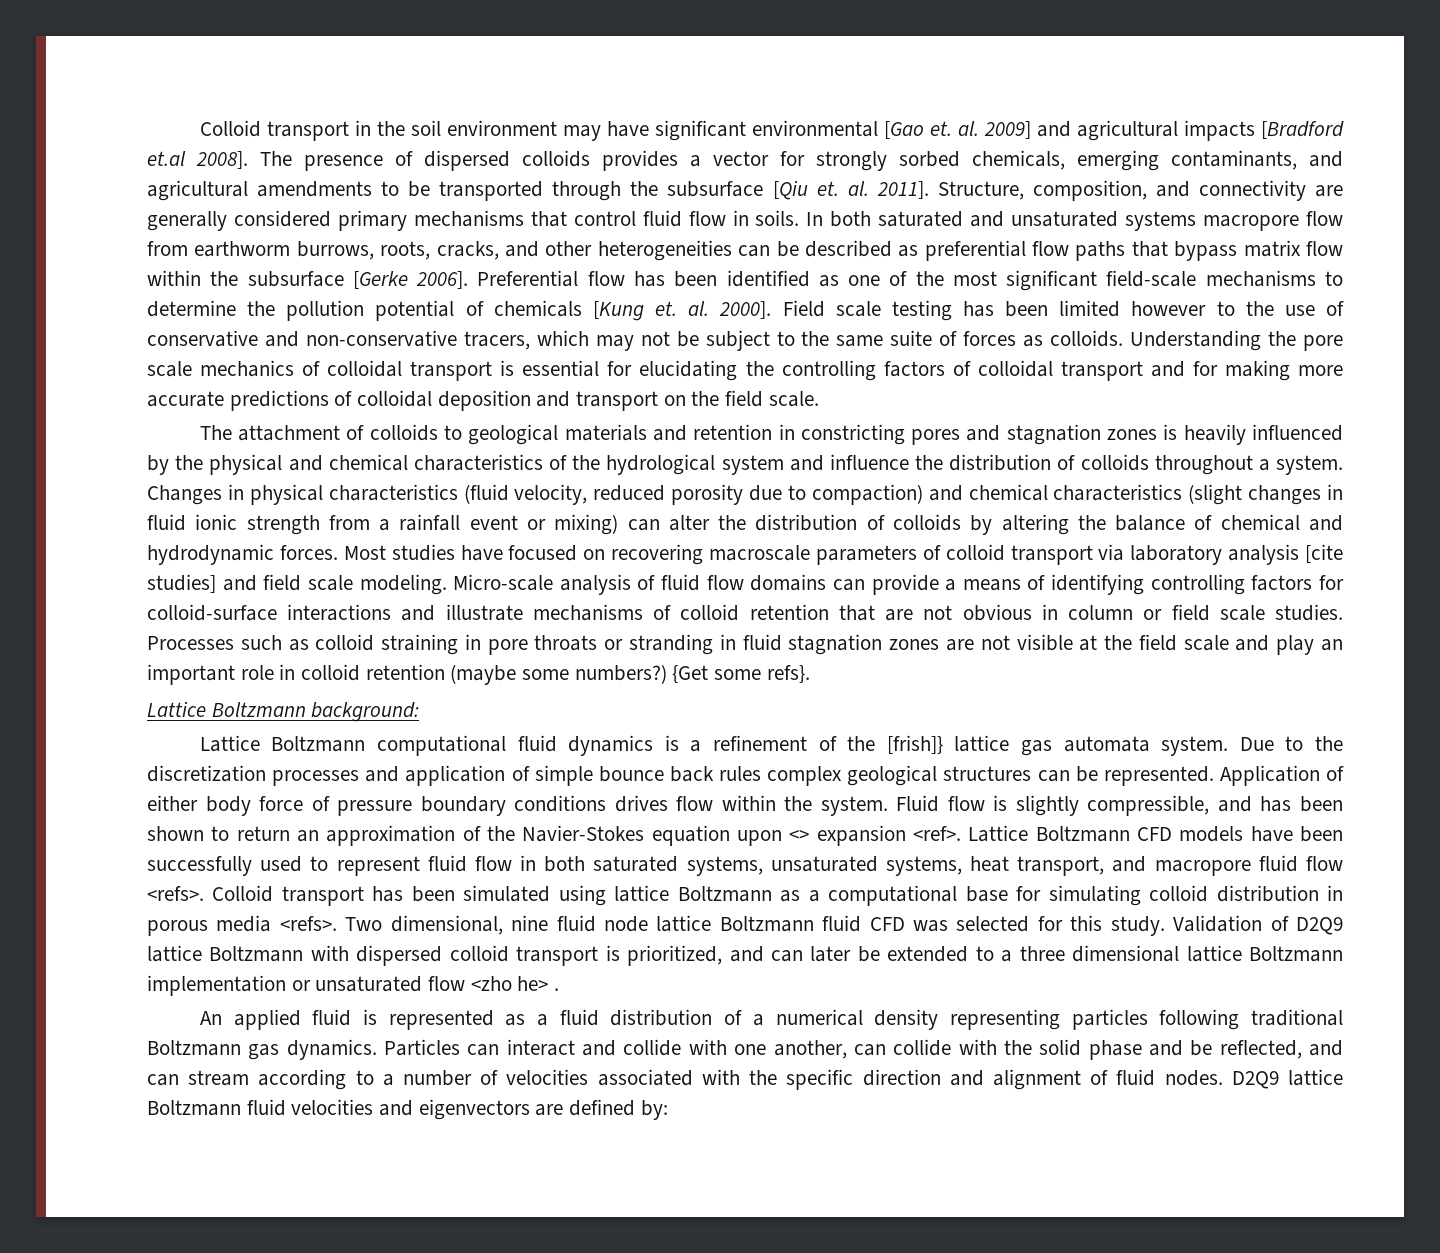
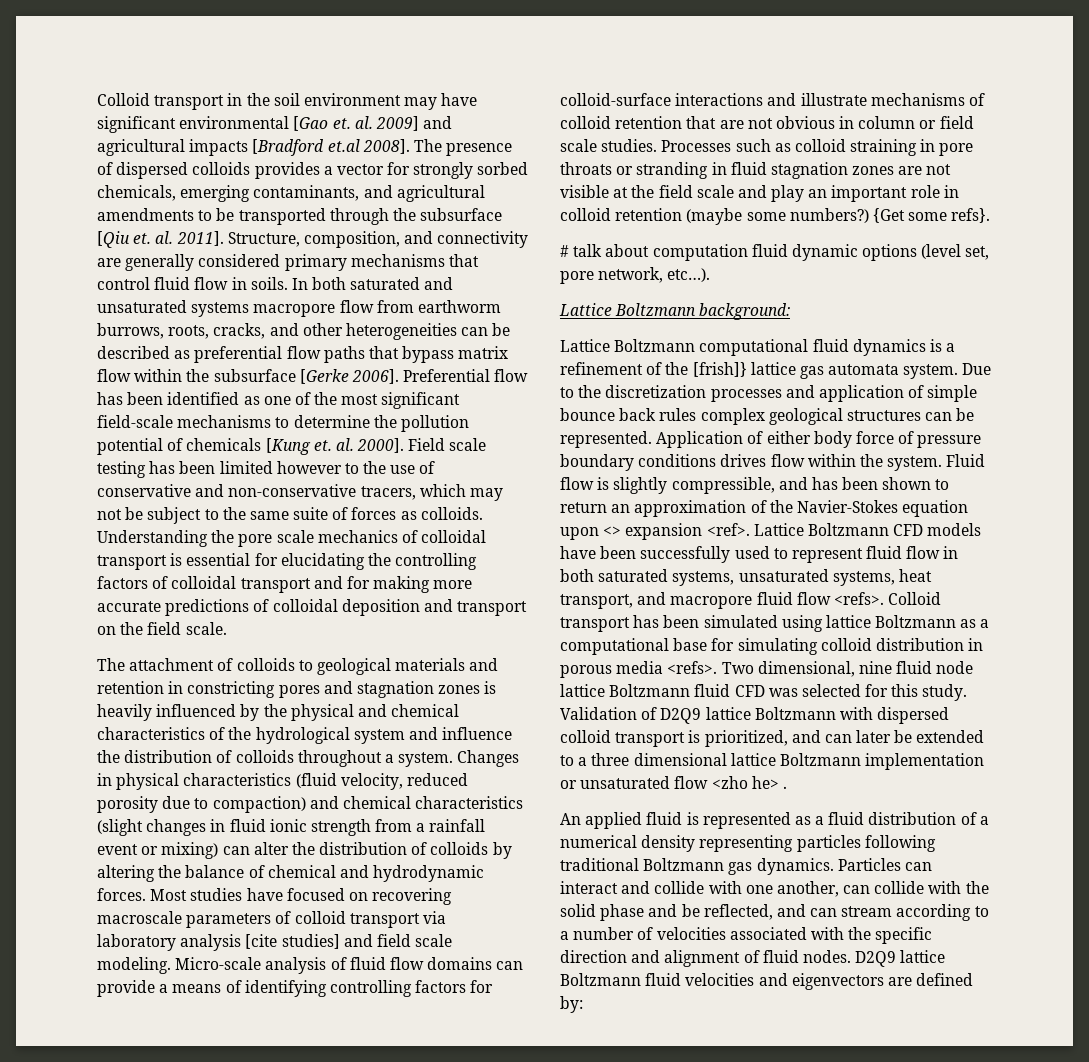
(810, 674) none -> [560,244,990,261] [560,267,711,284] // # talk about computation fluid dynamic options (level set, pore network, etc…).

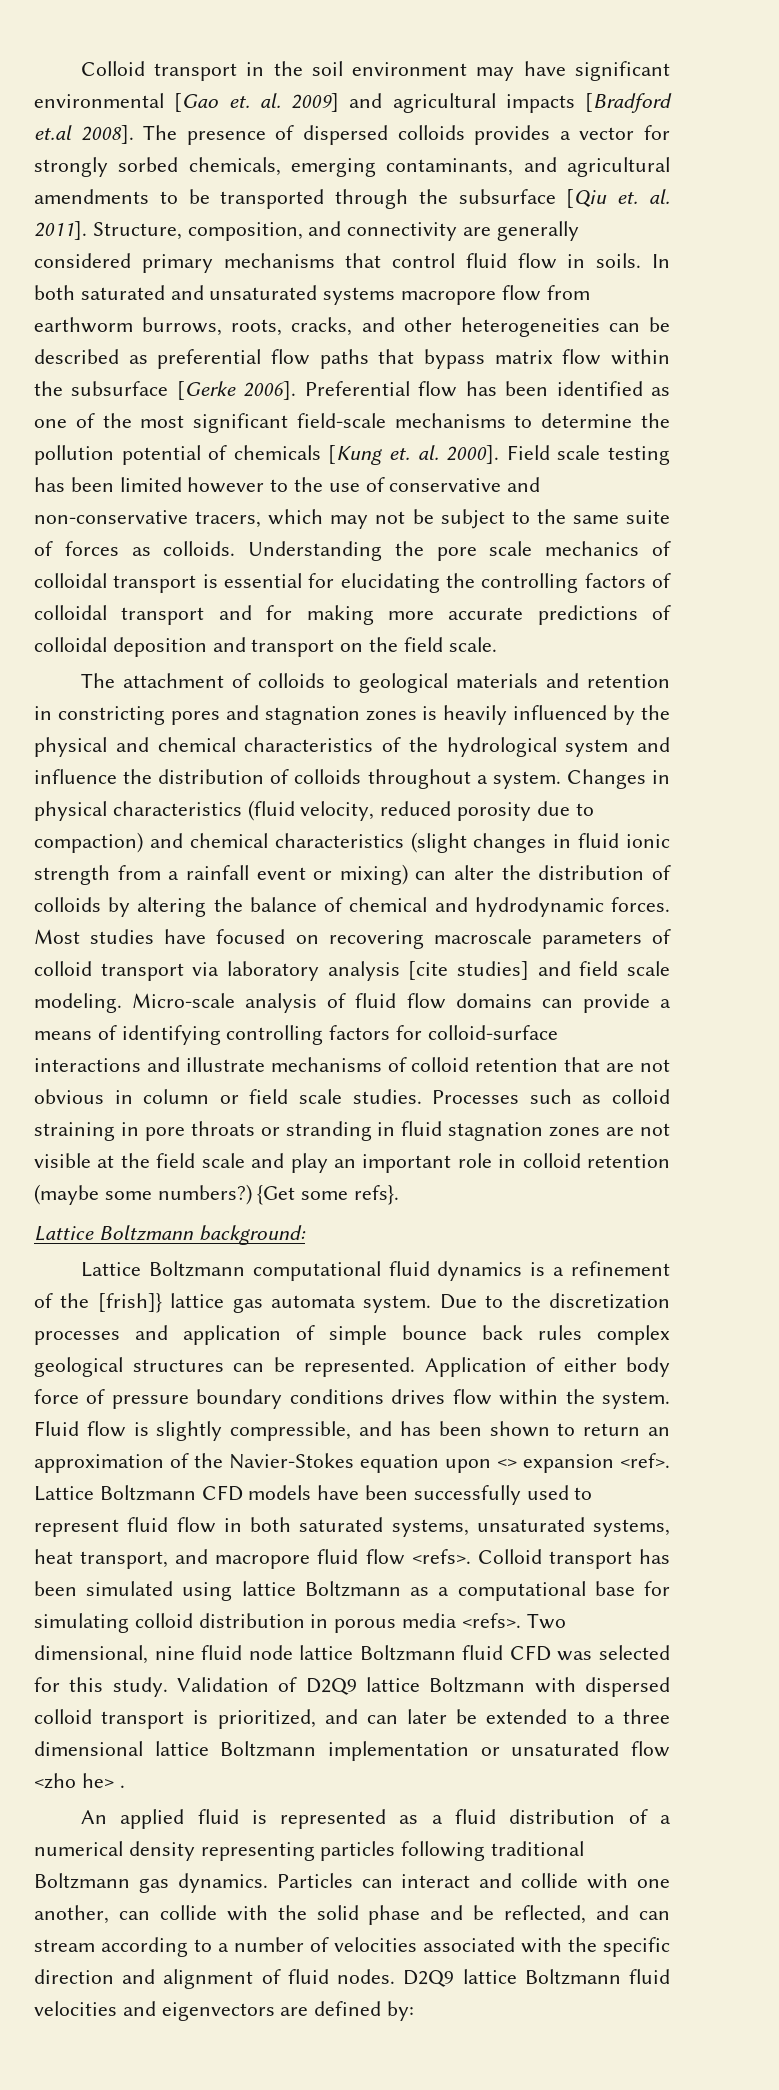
[560,244,990,261] [560,267,711,284] // # talk about computation fluid dynamic options (level set, pore network, etc…). -> (400, 1195) none

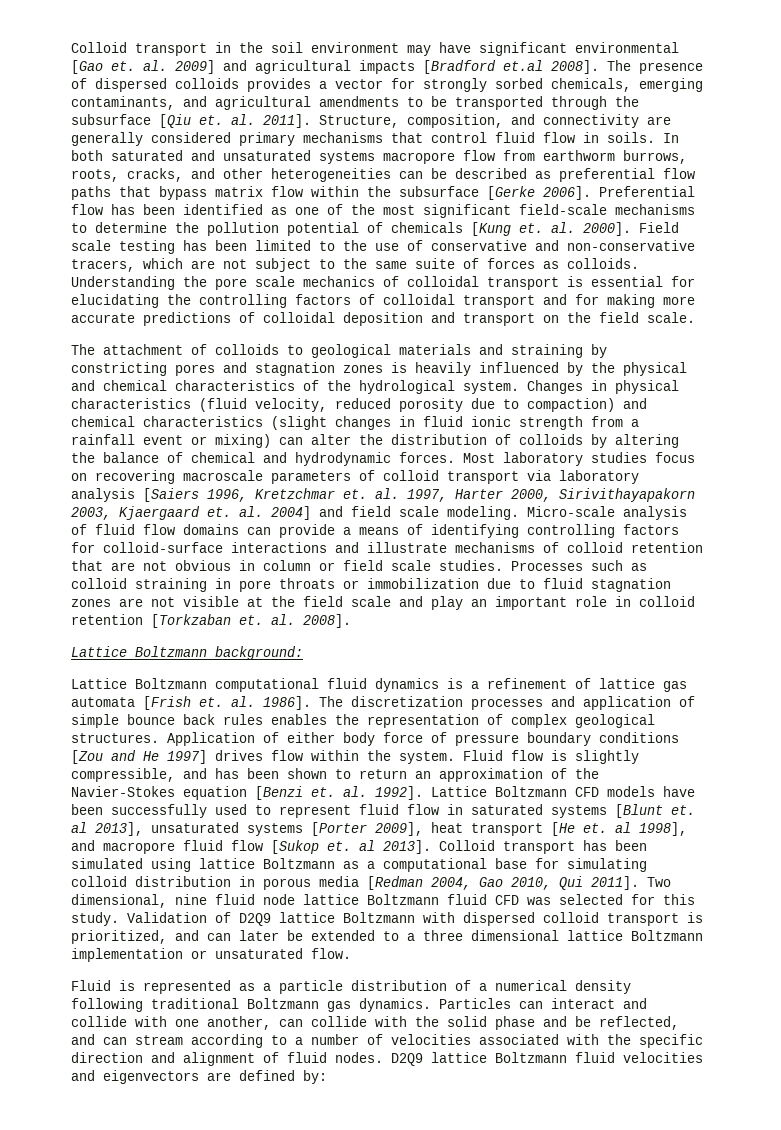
[187,477,265,493] however -> (311, 245) none
[330,509,434,529] may not be -> [191,259,247,269] are not
[587,674,670,688] [34,706,52,720] retention in -> [511,344,607,358] straining by
[565,737,670,757] [34,769,488,789] system and influence the distribution of colloids throughout a -> (455, 387) none
[90,929,286,944] studies have focused -> [503,452,695,466] laboratory studies focus
[408,961,529,980] [cite studies] -> [143,488,695,502] [71,506,311,520] [Saiers 1996, Kretzchmar et. al. 1997, Harter 2000, Sirivithayapakorn 2003, Kjaergaard et. al. 2004]
[285,1121,396,1141] stranding in -> [367,578,535,589] immobilization due to
[34,1184,400,1205] (maybe some numbers?) {Get some refs}. -> [151,614,351,628] [Torkzaban et. al. 2008].
[60,1293,162,1313] the [frish]} -> (591, 683) none
[363,1293,541,1313] system. Due to the -> [143,696,343,710] [Frish et. al. 1986]. The
[597,1325,670,1345] [34,1357,415,1377] complex geological structures can be represented. -> [271,714,655,728] [71,733,159,743] enables the representation of complex geological structures.
(384, 1396) none -> [71,750,207,764] [Zou and He 1997]
[445,1453,670,1473] upon <> expansion <ref>. -> [255,786,423,800] [Benzi et. al. 1992].
[250,1517,670,1537] [34,1549,471,1569] both saturated systems, unsaturated systems, heat transport, and macropore fluid flow <refs>. -> [471,804,695,818] [71,822,687,836] [71,840,431,854] saturated systems [Blunt et. al 2013], unsaturated systems [Porter 2009], heat transport [He et. al 1998], and macropore fluid flow [Sukop et. al 2013].
[461,1613,521,1628] <refs>. -> [367,876,639,890] [Redman 2004, Gao 2010, Qui 2011].
[631,1741,670,1757] [34,1773,125,1789] [80,1809,239,1829] flow <zho he> . // An applied fluid -> [311,948,351,959] [71,980,111,991] flow. // Fluid
[455,1809,497,1824] fluid -> [279,980,343,994] particle
[200,1841,396,1861] representing particles -> (631, 987) none

